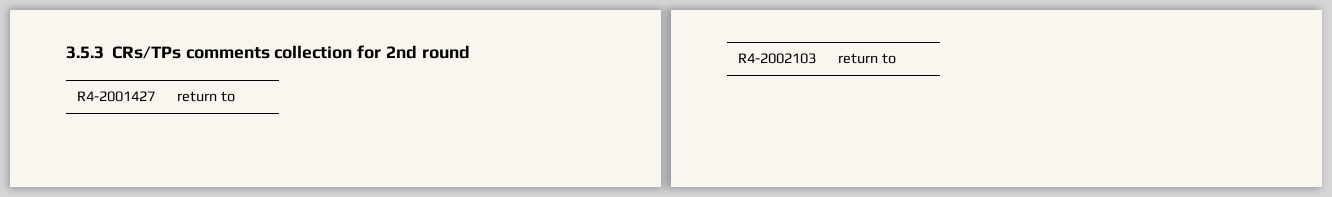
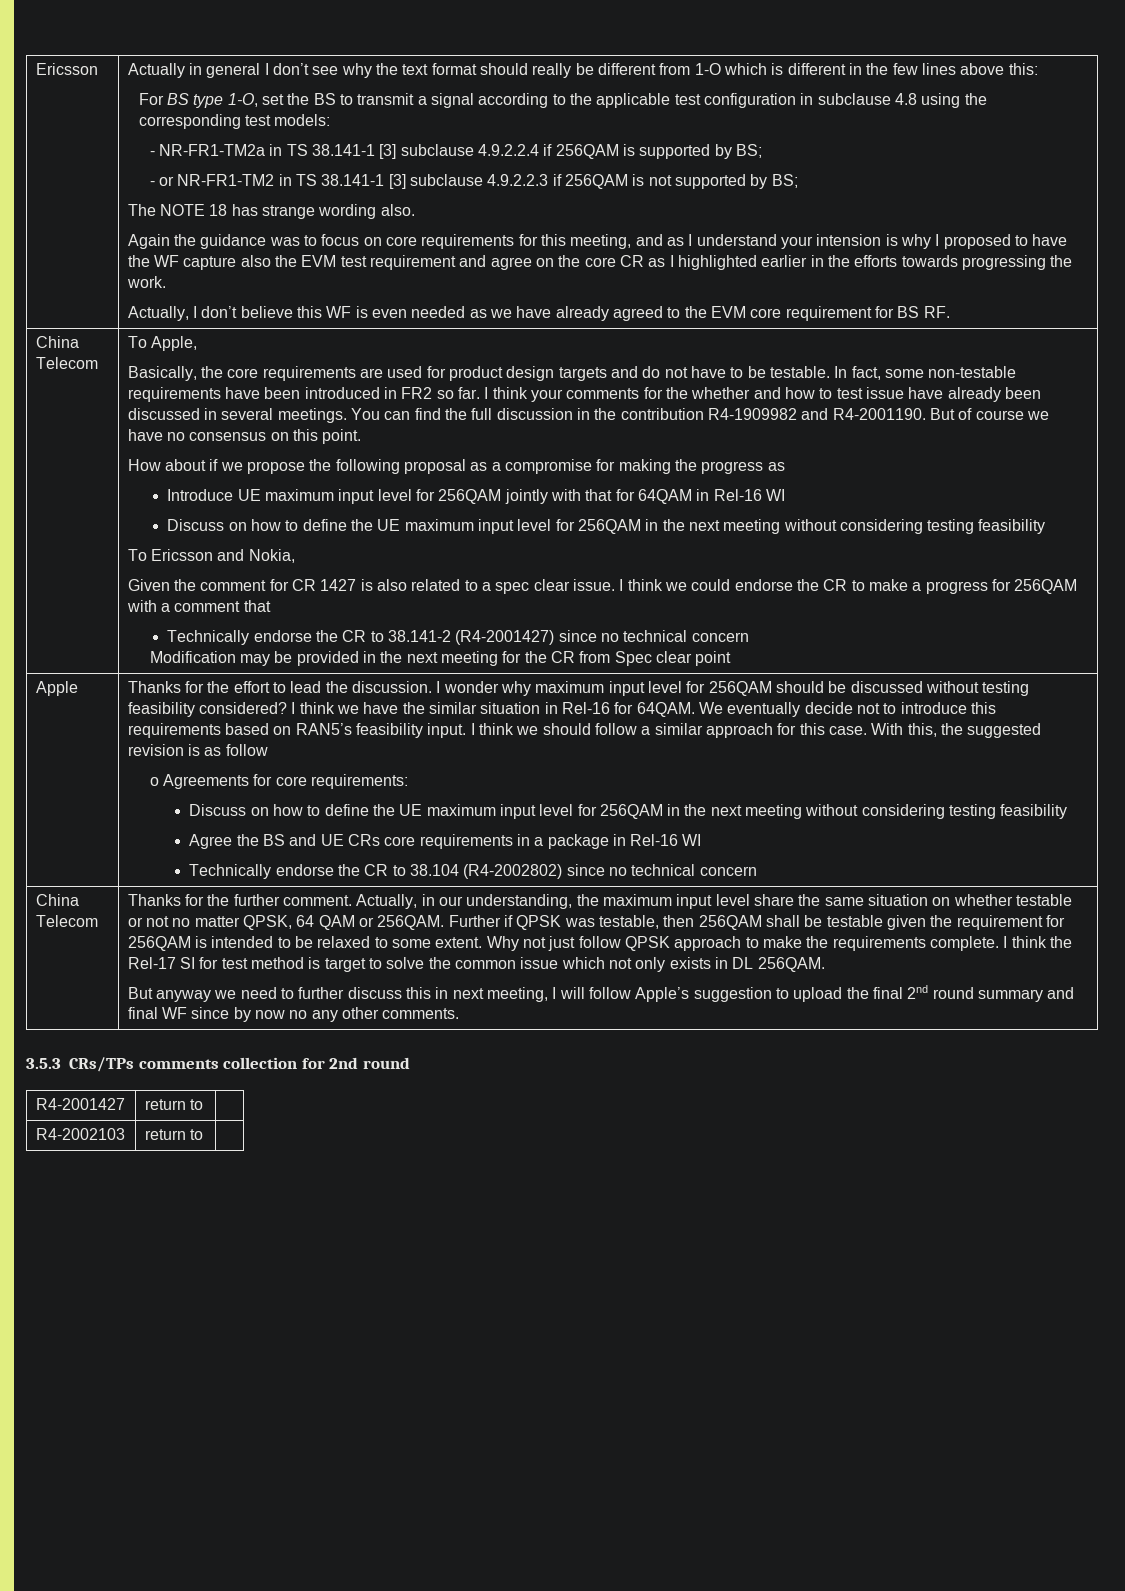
(66, 52) none -> [35,63,98,75] [127,63,1038,78] [138,93,987,108] [138,114,331,129] [149,144,762,159] [149,174,798,189] [127,204,415,219] [127,234,1068,249] [127,255,1073,270] [126,276,166,288] [127,306,950,321] [35,336,79,348] [35,357,98,369] [127,336,198,351] [127,366,1017,381] [127,387,1041,402] [127,408,1049,423] [127,429,362,444] [127,459,785,474] [167,489,785,504] [167,519,1046,534] [127,549,295,563] [127,579,1078,594] [126,600,271,612] [167,630,749,645] [149,651,732,666] [35,681,78,696] [127,681,1030,696] [127,702,996,717] [127,723,1042,738] [127,744,268,756] [149,774,409,789] [189,804,1068,819] [189,834,702,849] [189,864,757,879] [35,894,79,906] [35,915,98,927] [127,894,1072,909] [127,915,1065,930] [127,936,1072,951] [127,957,825,972] [127,985,1075,1002] [127,1007,460,1022] Ericsson | Actually in general I don’t see why the text format should really be different from 1-O which is different in the few lines above this: // For BS type 1-O, set the BS to transmit a signal according to the applicable test configuration in subclause 4.8 using the corresponding test models: // - NR-FR1-TM2a in TS 38.141-1 [3] subclause 4.9.2.2.4 if 256QAM is supported by BS; // - or NR-FR1-TM2 in TS 38.141-1 [3] subclause 4.9.2.2.3 if 256QAM is not supported by BS; // The NOTE 18 has strange wording also. // Again the guidance was to focus on core requirements for this meeting, and as I understand your intension is why I proposed to have the WF capture also the EVM test requirement and agree on the core CR as I highlighted earlier in the efforts towards progressing the work. // Actually, I don’t believe this WF is even needed as we have already agreed to the EVM core requirement for BS RF. // China Telecom | To Apple, // Basically, the core requirements are used for product design targets and do not have to be testable. In fact, some non-testable requirements have been introduced in FR2 so far. I think your comments for the whether and how to test issue have already been discussed in several meetings. You can find the full discussion in the contribution R4-1909982 and R4-2001190. But of course we have no consensus on this point. // How about if we propose the following proposal as a compromise for making the progress as // Introduce UE maximum input level for 256QAM jointly with that for 64QAM in Rel-16 WI // Discuss on how to define the UE maximum input level for 256QAM in the next meeting without considering testing feasibility // To Ericsson and Nokia, // Given the comment for CR 1427 is also related to a spec clear issue. I think we could endorse the CR to make a progress for 256QAM with a comment that // Technically endorse the CR to 38.141-2 (R4-2001427) since no technical concern // Modification may be provided in the next meeting for the CR from Spec clear point // Apple | Thanks for the effort to lead the discussion. I wonder why maximum input level for 256QAM should be discussed without testing feasibility considered? I think we have the similar situation in Rel-16 for 64QAM. We eventually decide not to introduce this requirements based on RAN5’s feasibility input. I think we should follow a similar approach for this case. With this, the suggested revision is as follow // o Agreements for core requirements: // Discuss on how to define the UE maximum input level for 256QAM in the next meeting without considering testing feasibility // Agree the BS and UE CRs core requirements in a package in Rel-16 WI // Technically endorse the CR to 38.104 (R4-2002802) since no technical concern // China Telecom | Thanks for the further comment. Actually, in our understanding, the maximum input level share the same situation on whether testable or not no matter QPSK, 64 QAM or 256QAM. Further if QPSK was testable, then 256QAM shall be testable given the requirement for 256QAM is intended to be relaxed to some extent. Why not just follow QPSK approach to make the requirements complete. I think the Rel-17 SI for test method is target to solve the common issue which not only exists in DL 256QAM. // But anyway we need to further discuss this in next meeting, I will follow Apple’s suggestion to upload the final 2nd round summary and final WF since by now no any other comments. //

